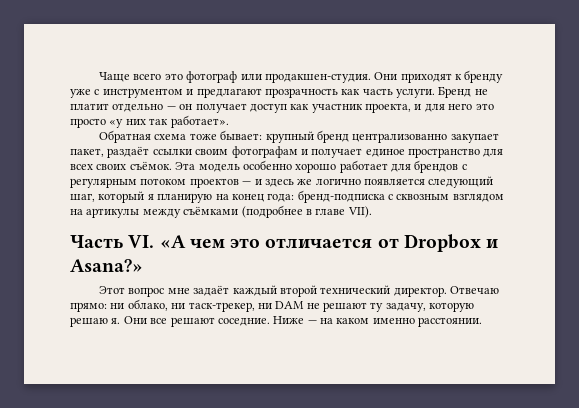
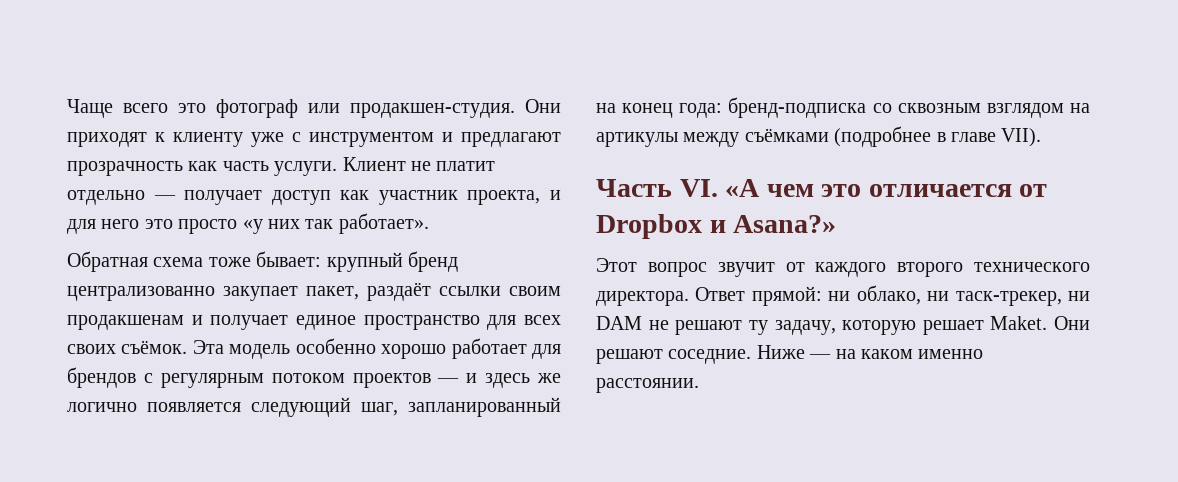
[464,70,504,83] бренду -> [173,132,243,147] клиенту
[438,86,472,98] Бренд -> [342,157,406,171] Клиент
[179,104,193,110] он -> (176, 197) none
[231,146,298,158] фотографам -> [67,315,184,330] продакшенам
[98,191,213,203] который я планирую -> [408,397,561,417] запланированный
[388,194,393,200] с -> [872,103,892,113] со
[167,285,500,297] [70,302,107,312] мне задаёт каждый второй технический директор. Отвечаю прямо: -> [717,262,1090,277] [596,286,822,306] звучит от каждого второго технического директора. Ответ прямой:
[70,316,168,327] решаю я. Они все -> [922,316,1090,335] решает Maket. Они

